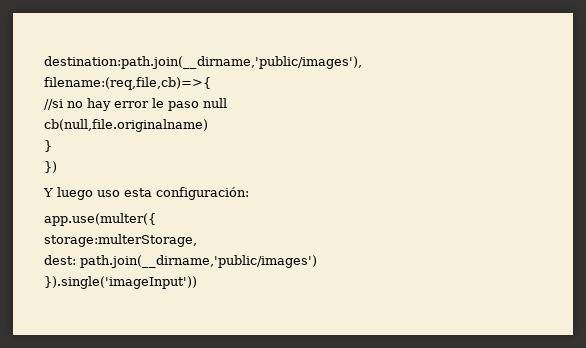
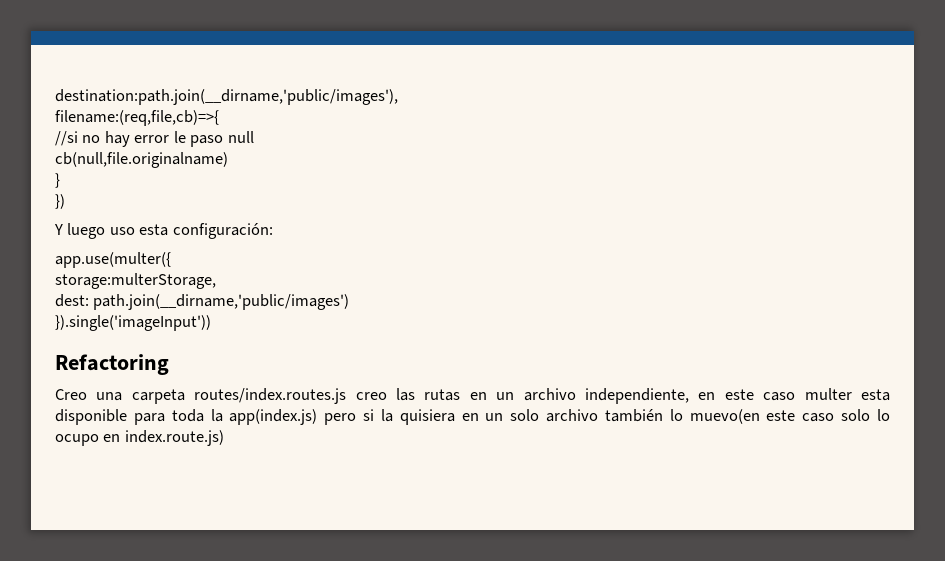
(197, 282) none -> [55,354,169,375] [55,388,890,404] [55,409,891,425] [55,430,224,446] // Refactoring // Creo una carpeta routes/index.routes.js creo las rutas en un archivo independiente, en este caso multer esta disponible para toda la app(index.js) pero si la quisiera en un solo archivo también lo muevo(en este caso solo lo ocupo en index.route.js)

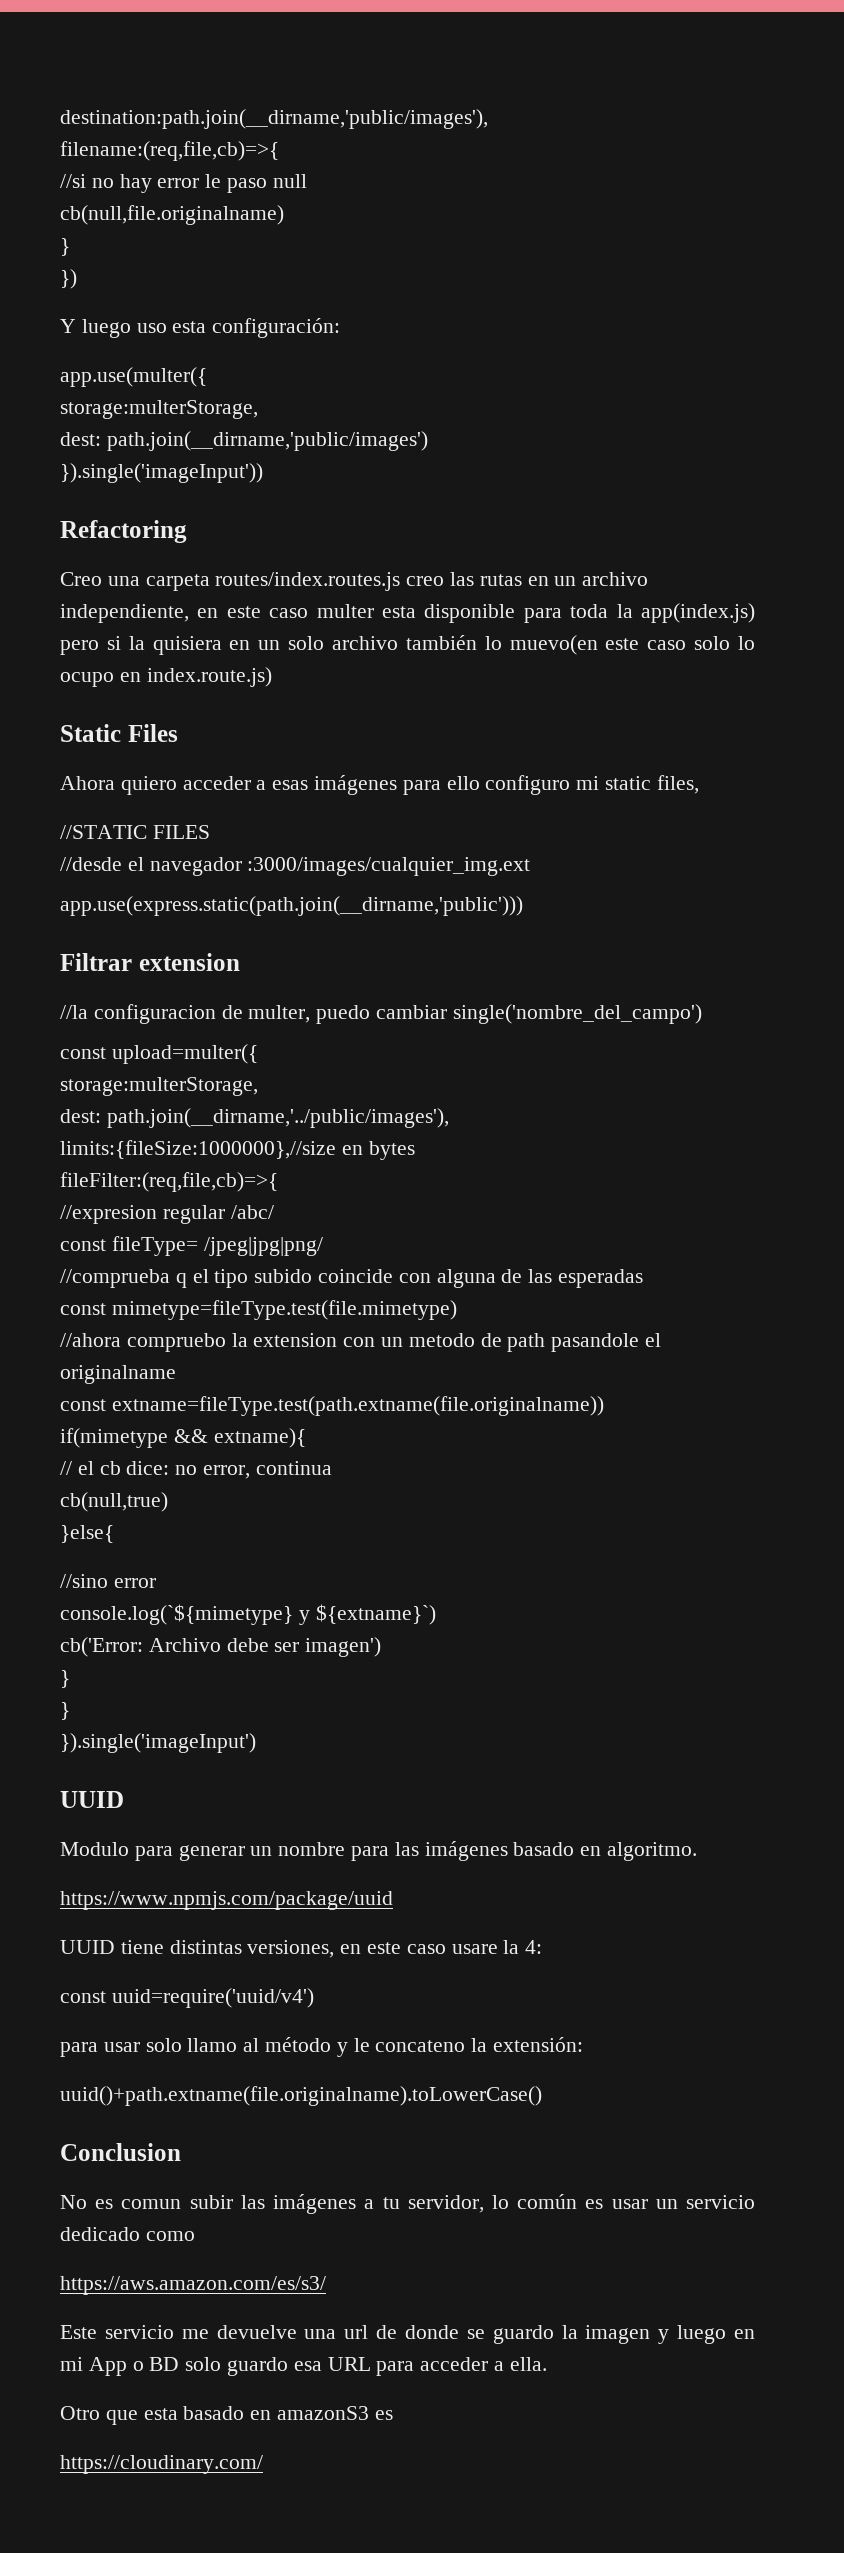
(224, 438) none -> [60,724,178,742] [60,775,699,795] [60,825,210,839] [60,857,531,876] [60,896,523,916] [60,953,240,971] [60,1004,702,1024] [60,1044,258,1064] [60,1077,258,1096] [60,1108,449,1128] [60,1140,415,1160] [60,1172,278,1192] [60,1205,274,1224] [60,1236,323,1256] [60,1269,644,1288] [60,1300,457,1320] [60,1333,662,1352] [60,1365,176,1384] [60,1396,604,1416] [60,1428,306,1448] [60,1461,332,1479] [60,1492,168,1512] [60,1525,114,1543] [60,1574,156,1588] [60,1604,436,1625] [60,1637,382,1657] [60,1670,70,1688] [60,1702,70,1720] [60,1733,256,1753] [60,1791,124,1808] [60,1841,698,1861] [60,1891,393,1910] [60,1940,543,1958] [60,1988,314,2008] [60,2037,584,2057] [60,2086,542,2106] [60,2143,181,2161] [60,2194,755,2214] [60,2227,195,2241] [60,2276,326,2295] [60,2325,755,2344] [60,2357,547,2376] [60,2406,393,2425] [60,2455,263,2474] // Static Files // Ahora quiero acceder a esas imágenes para ello configuro mi static files, // //STATIC FILES // //desde el navegador :3000/images/cualquier_img.ext // app.use(express.static(path.join(__dirname,'public'))) // Filtrar extension // //la configuracion de multer, puedo cambiar single('nombre_del_campo') // const upload=multer({ // storage:multerStorage, // dest: path.join(__dirname,'../public/images'), // limits:{fileSize:1000000},//size en bytes // fileFilter:(req,file,cb)=>{ // //expresion regular /abc/ // const fileType= /jpeg|jpg|png/ // //comprueba q el tipo subido coincide con alguna de las esperadas // const mimetype=fileType.test(file.mimetype) // //ahora compruebo la extension con un metodo de path pasandole el originalname // const extname=fileType.test(path.extname(file.originalname)) // if(mimetype && extname){ // // el cb dice: no error, continua // cb(null,true) // }else{ // //sino error // console.log(`${mimetype} y ${extname}`) // cb('Error: Archivo debe ser imagen') // } // } // }).single('imageInput') // UUID // Modulo para generar un nombre para las imágenes basado en algoritmo. // https://www.npmjs.com/package/uuid // UUID tiene distintas versiones, en este caso usare la 4: // const uuid=require('uuid/v4') // para usar solo llamo al método y le concateno la extensión: // uuid()+path.extname(file.originalname).toLowerCase() // Conclusion // No es comun subir las imágenes a tu servidor, lo común es usar un servicio dedicado como // https://aws.amazon.com/es/s3/ // Este servicio me devuelve una url de donde se guardo la imagen y luego en mi App o BD solo guardo esa URL para acceder a ella. // Otro que esta basado en amazonS3 es // https://cloudinary.com/

